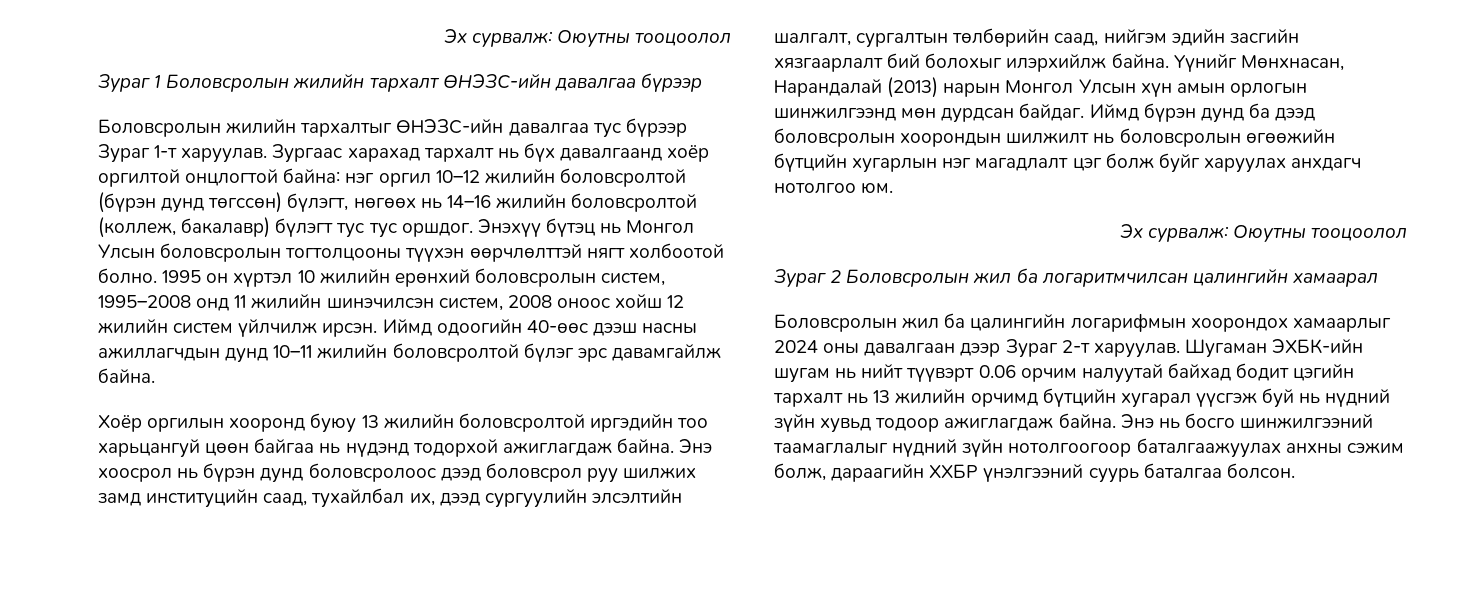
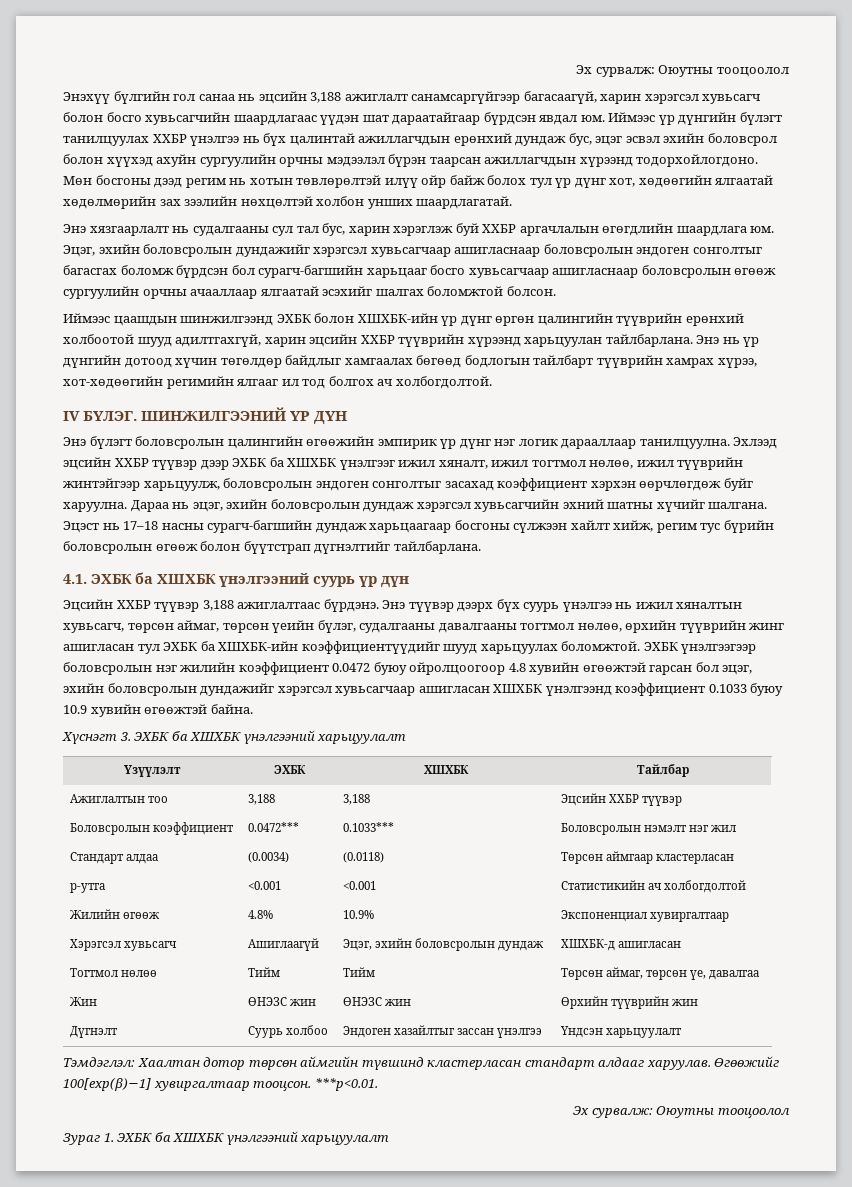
[443,29,731,48] [98,73,702,93] [98,118,687,138] [98,143,710,163] [98,168,686,187] [98,192,698,213] [98,217,695,238] [98,243,724,262] [98,268,666,287] [98,294,685,311] [98,319,698,337] [98,343,721,363] [98,368,155,383] [98,413,709,433] [98,438,713,458] [98,463,697,483] [98,488,682,508] [774,28,1299,48] [774,53,1344,72] [774,77,1307,98] [774,103,1316,123] [774,128,1335,147] [774,153,1362,173] [774,183,894,194] [1119,224,1407,243] [774,268,1378,288] [774,313,1391,332] [774,339,1364,358] [774,363,1355,383] [773,388,1391,408] [774,413,1374,433] [773,438,1404,458] [774,463,1295,483] Эх сурвалж: Оюутны тооцоолол // Зураг 1 Боловсролын жилийн тархалт ӨНЭЗС-ийн давалгаа бүрээр // Боловсролын жилийн тархалтыг ӨНЭЗС-ийн давалгаа тус бүрээр Зураг 1-т харуулав. Зургаас харахад тархалт нь бүх давалгаанд хоёр оргилтой онцлогтой байна: нэг оргил 10–12 жилийн боловсролтой (бүрэн дунд төгссөн) бүлэгт, нөгөөх нь 14–16 жилийн боловсролтой (коллеж, бакалавр) бүлэгт тус тус оршдог. Энэхүү бүтэц нь Монгол Улсын боловсролын тогтолцооны түүхэн өөрчлөлттэй нягт холбоотой болно. 1995 он хүртэл 10 жилийн ерөнхий боловсролын систем, 1995–2008 онд 11 жилийн шинэчилсэн систем, 2008 оноос хойш 12 жилийн систем үйлчилж ирсэн. Иймд одоогийн 40-өөс дээш насны ажиллагчдын дунд 10–11 жилийн боловсролтой бүлэг эрс давамгайлж байна. // Хоёр оргилын хооронд буюу 13 жилийн боловсролтой иргэдийн тоо харьцангуй цөөн байгаа нь нүдэнд тодорхой ажиглагдаж байна. Энэ хоосрол нь бүрэн дунд боловсролоос дээд боловсрол руу шилжих замд институцийн саад, тухайлбал их, дээд сургуулийн элсэлтийн шалгалт, сургалтын төлбөрийн саад, нийгэм эдийн засгийн хязгаарлалт бий болохыг илэрхийлж байна. Үүнийг Мөнхнасан, Нарандалай (2013) нарын Монгол Улсын хүн амын орлогын шинжилгээнд мөн дурдсан байдаг. Иймд бүрэн дунд ба дээд боловсролын хоорондын шилжилт нь боловсролын өгөөжийн бүтцийн хугарлын нэг магадлалт цэг болж буйг харуулах анхдагч нотолгоо юм. // Эх сурвалж: Оюутны тооцоолол // Зураг 2 Боловсролын жил ба логаритмчилсан цалингийн хамаарал // Боловсролын жил ба цалингийн логарифмын хоорондох хамаарлыг 2024 оны давалгаан дээр Зураг 2-т харуулав. Шугаман ЭХБК-ийн шугам нь нийт түүвэрт 0.06 орчим налуутай байхад бодит цэгийн тархалт нь 13 жилийн орчимд бүтцийн хугарал үүсгэж буй нь нүдний зүйн хувьд тодоор ажиглагдаж байна. Энэ нь босго шинжилгээний таамаглалыг нүдний зүйн нотолгоогоор баталгаажуулах анхны сэжим болж, дараагийн ХХБР үнэлгээний суурь баталгаа болсон. -> [576,65,789,77] [63,91,762,104] [63,112,782,125] [63,133,777,146] [63,154,759,167] [63,175,774,188] [63,196,513,209] [63,223,775,236] [63,244,762,257] [63,265,777,278] [63,286,556,299] [63,313,744,326] [63,334,760,347] [63,355,757,368] [63,376,492,389] [63,407,348,425] [63,436,778,449] [63,457,744,470] [63,478,753,491] [63,499,768,512] [63,520,774,533] [63,541,481,554] [63,572,409,588] [63,599,743,612] [63,620,785,633] [63,641,757,654] [63,662,753,675] [63,683,784,696] [63,704,253,717] [62,730,407,744] [124,765,181,777] [273,765,306,774] [423,765,469,774] [637,764,689,777] [69,794,168,803] [247,794,275,805] [342,794,370,805] [560,793,682,806] [69,822,234,835] [247,822,299,832] [342,822,394,832] [560,823,737,835] [69,852,158,864] [247,852,289,863] [342,852,384,863] [560,851,734,864] [69,883,105,893] [247,881,281,890] [342,881,376,890] [560,880,746,893] [69,909,160,919] [247,910,273,919] [342,910,374,919] [560,910,729,922] [69,939,177,951] [247,938,319,951] [342,938,545,951] [560,939,681,951] [69,968,157,977] [247,967,280,977] [342,967,375,977] [560,967,760,980] [69,997,97,1006] [247,997,316,1006] [342,997,411,1006] [560,996,698,1009] [69,1026,118,1038] [247,1025,328,1038] [342,1025,543,1038] [559,1026,682,1038] [63,1056,780,1070] [63,1078,378,1091] [573,1106,790,1118] [63,1131,390,1145] Эх сурвалж: Оюутны тооцоолол // Энэхүү бүлгийн гол санаа нь эцсийн 3,188 ажиглалт санамсаргүйгээр багасаагүй, харин хэрэгсэл хувьсагч болон босго хувьсагчийн шаардлагаас үүдэн шат дараатайгаар бүрдсэн явдал юм. Иймээс үр дүнгийн бүлэгт танилцуулах ХХБР үнэлгээ нь бүх цалинтай ажиллагчдын ерөнхий дундаж бус, эцэг эсвэл эхийн боловсрол болон хүүхэд ахуйн сургуулийн орчны мэдээлэл бүрэн таарсан ажиллагчдын хүрээнд тодорхойлогдоно. Мөн босгоны дээд регим нь хотын төвлөрөлтэй илүү ойр байж болох тул үр дүнг хот, хөдөөгийн ялгаатай хөдөлмөрийн зах зээлийн нөхцөлтэй холбон унших шаардлагатай. // Энэ хязгаарлалт нь судалгааны сул тал бус, харин хэрэглэж буй ХХБР аргачлалын өгөгдлийн шаардлага юм. Эцэг, эхийн боловсролын дундажийг хэрэгсэл хувьсагчаар ашигласнаар боловсролын эндоген сонголтыг багасгах боломж бүрдсэн бол сурагч-багшийн харьцааг босго хувьсагчаар ашигласнаар боловсролын өгөөж сургуулийн орчны ачааллаар ялгаатай эсэхийг шалгах боломжтой болсон. // Иймээс цаашдын шинжилгээнд ЭХБК болон ХШХБК-ийн үр дүнг өргөн цалингийн түүврийн ерөнхий холбоотой шууд адилтгахгүй, харин эцсийн ХХБР түүврийн хүрээнд харьцуулан тайлбарлана. Энэ нь үр дүнгийн дотоод хүчин төгөлдөр байдлыг хамгаалах бөгөөд бодлогын тайлбарт түүврийн хамрах хүрээ, хот-хөдөөгийн регимийн ялгааг ил тод болгох ач холбогдолтой. // IV БҮЛЭГ. ШИНЖИЛГЭЭНИЙ ҮР ДҮН // Энэ бүлэгт боловсролын цалингийн өгөөжийн эмпирик үр дүнг нэг логик дарааллаар танилцуулна. Эхлээд эцсийн ХХБР түүвэр дээр ЭХБК ба ХШХБК үнэлгээг ижил хяналт, ижил тогтмол нөлөө, ижил түүврийн жинтэйгээр харьцуулж, боловсролын эндоген сонголтыг засахад коэффициент хэрхэн өөрчлөгдөж буйг харуулна. Дараа нь эцэг, эхийн боловсролын дундаж хэрэгсэл хувьсагчийн эхний шатны хүчийг шалгана. Эцэст нь 17–18 насны сурагч-багшийн дундаж харьцаагаар босгоны сүлжээн хайлт хийж, регим тус бүрийн боловсролын өгөөж болон бүүтстрап дүгнэлтийг тайлбарлана. // 4.1. ЭХБК ба ХШХБК үнэлгээний суурь үр дүн // Эцсийн ХХБР түүвэр 3,188 ажиглалтаас бүрдэнэ. Энэ түүвэр дээрх бүх суурь үнэлгээ нь ижил хяналтын хувьсагч, төрсөн аймаг, төрсөн үеийн бүлэг, судалгааны давалгааны тогтмол нөлөө, өрхийн түүврийн жинг ашигласан тул ЭХБК ба ХШХБК-ийн коэффициентүүдийг шууд харьцуулах боломжтой. ЭХБК үнэлгээгээр боловсролын нэг жилийн коэффициент 0.0472 буюу ойролцоогоор 4.8 хувийн өгөөжтэй гарсан бол эцэг, эхийн боловсролын дундажийг хэрэгсэл хувьсагчаар ашигласан ХШХБК үнэлгээнд коэффициент 0.1033 буюу 10.9 хувийн өгөөжтэй байна. // Хүснэгт 3. ЭХБК ба ХШХБК үнэлгээний харьцуулалт // Үзүүлэлт | ЭХБК | ХШХБК | Тайлбар // Ажиглалтын тоо | 3,188 | 3,188 | Эцсийн ХХБР түүвэр // Боловсролын коэффициент | 0.0472*** | 0.1033*** | Боловсролын нэмэлт нэг жил // Стандарт алдаа | (0.0034) | (0.0118) | Төрсөн аймгаар кластерласан // p-утга | <0.001 | <0.001 | Статистикийн ач холбогдолтой // Жилийн өгөөж | 4.8% | 10.9% | Экспоненциал хувиргалтаар // Хэрэгсэл хувьсагч | Ашиглаагүй | Эцэг, эхийн боловсролын дундаж | ХШХБК-д ашигласан // Тогтмол нөлөө | Тийм | Тийм | Төрсөн аймаг, төрсөн үе, давалгаа // Жин | ӨНЭЗС жин | ӨНЭЗС жин | Өрхийн түүврийн жин // Дүгнэлт | Суурь холбоо | Эндоген хазайлтыг зассан үнэлгээ | Үндсэн харьцуулалт // Тэмдэглэл: Хаалтан дотор төрсөн аймгийн түвшинд кластерласан стандарт алдааг харуулав. Өгөөжийг 100[exp(β)−1] хувиргалтаар тооцсон. ***p<0.01. // Эх сурвалж: Оюутны тооцоолол // Зураг 1. ЭХБК ба ХШХБК үнэлгээний харьцуулалт

